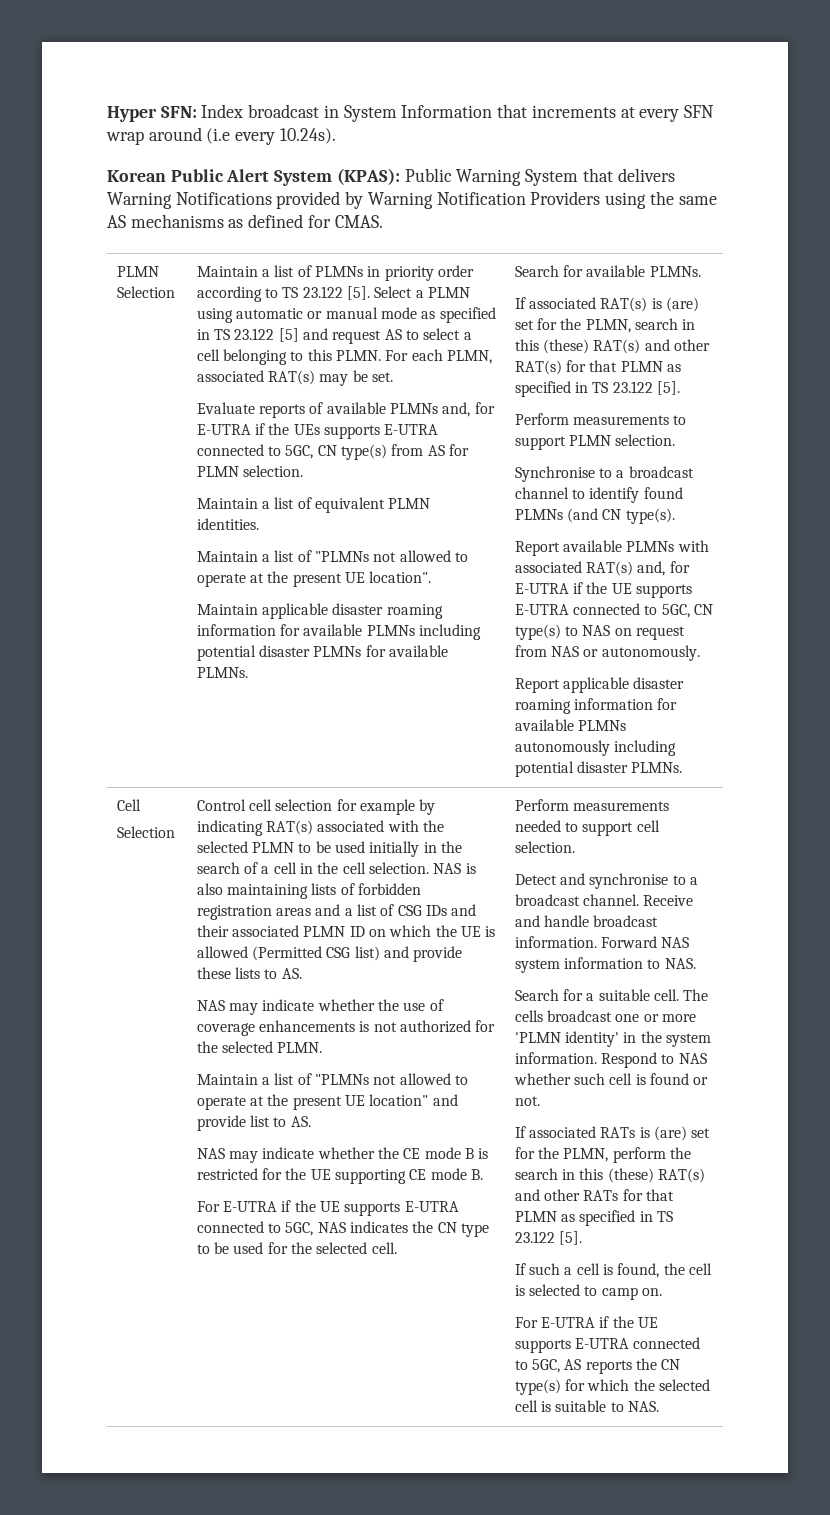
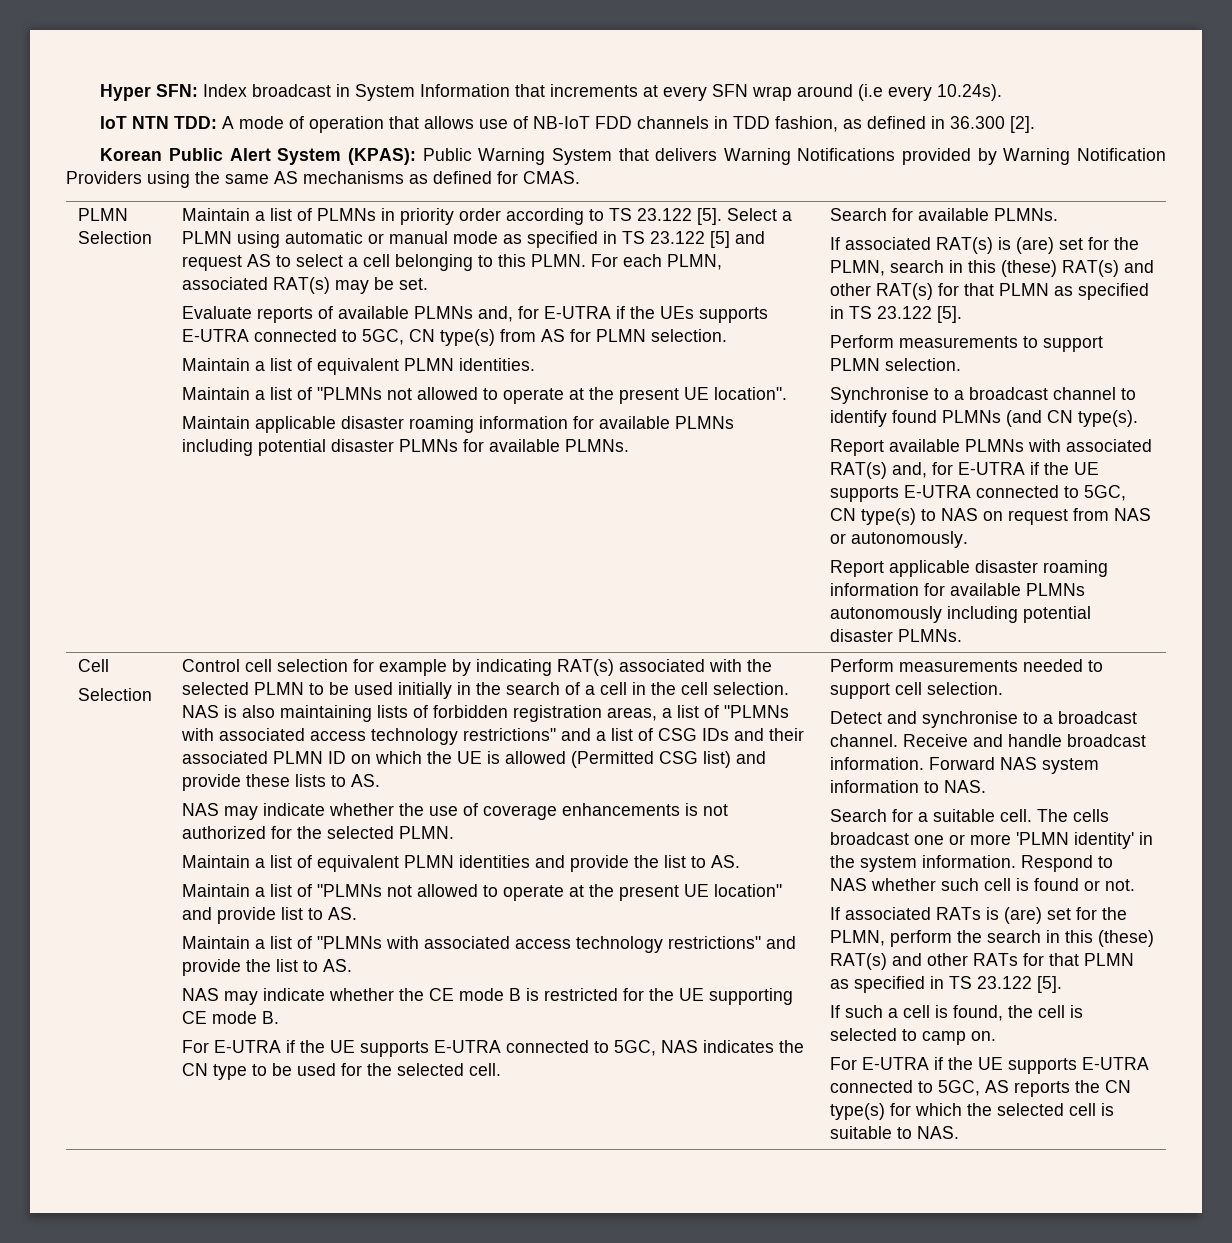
(336, 136) none -> [100,116,1036,133] // IoT NTN TDD: A mode of operation that allows use of NB-IoT FDD channels in TDD fashion, as defined in 36.300 [2].
[276,908,312,916] areas -> [606,705,789,721] [180,728,556,745] areas, a list of "PLMNs with associated access technology restrictions"
(323, 1047) none -> [181,855,740,872] // Maintain a list of equivalent PLMN identities and provide the list to AS.
(311, 1121) none -> [181,936,796,953] [181,959,352,976] // Maintain a list of "PLMNs with associated access technology restrictions" and provide the list to AS.

